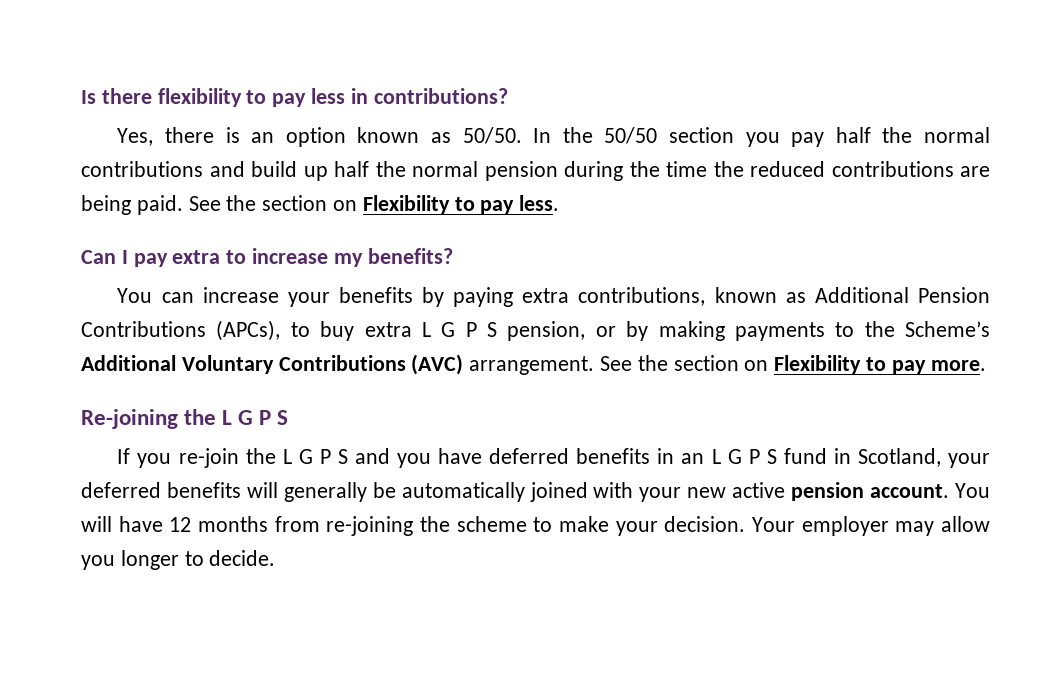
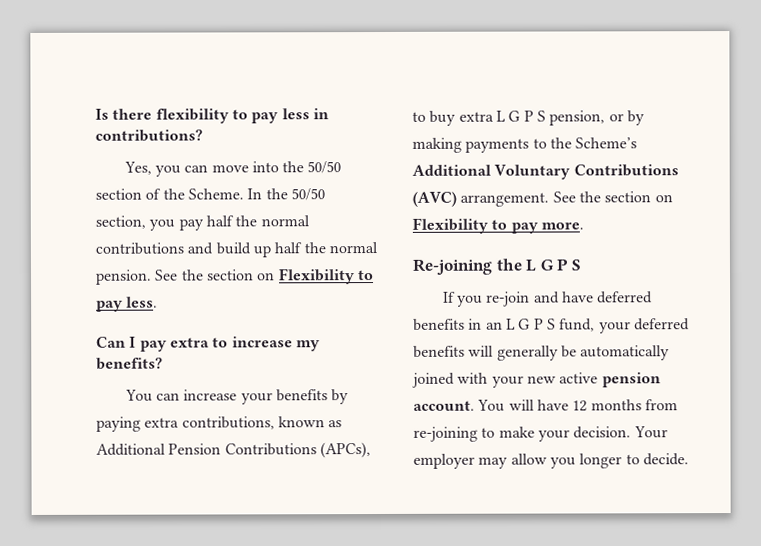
[165,127,522,147] there is an option known as 50/50. -> [154,161,342,177] [95,188,244,200] you can move into the 50/50 section of the Scheme.
[669,127,735,143] section -> [95,215,146,229] section,
[484,161,990,181] [81,195,183,215] pension during the time the reduced contributions are being paid. -> [95,269,152,285] pension.
[245,448,432,468] the L G P S and you -> [533,291,560,304] and
[783,448,941,467] fund in Scotland, -> [559,318,596,332] fund,
[419,516,527,532] the scheme -> (478, 434) none

